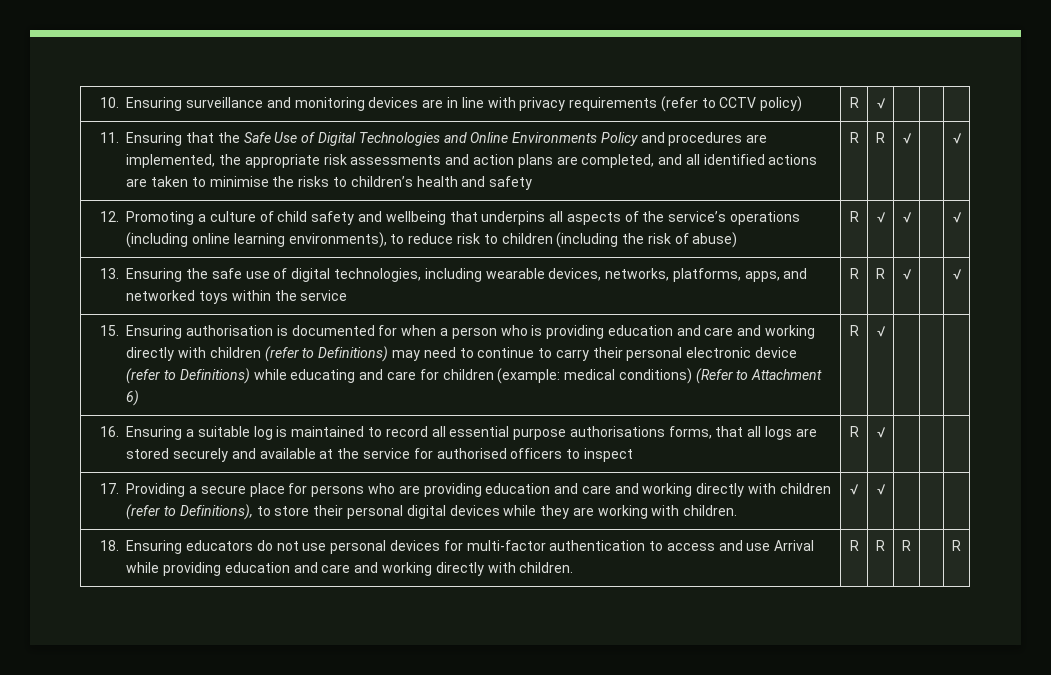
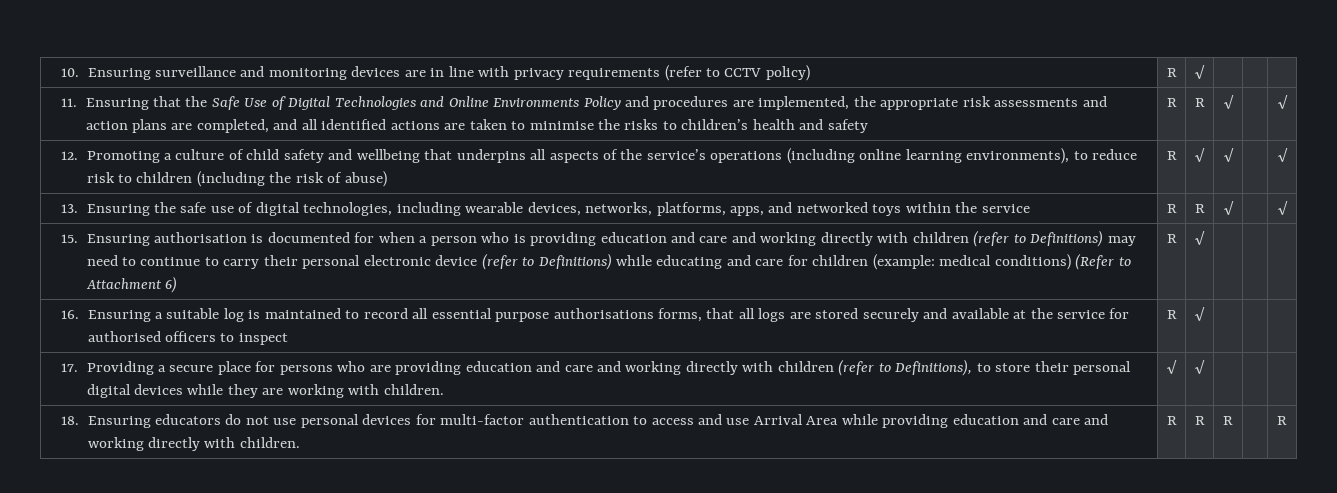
(815, 545) none -> [806,416,839,425] Area

